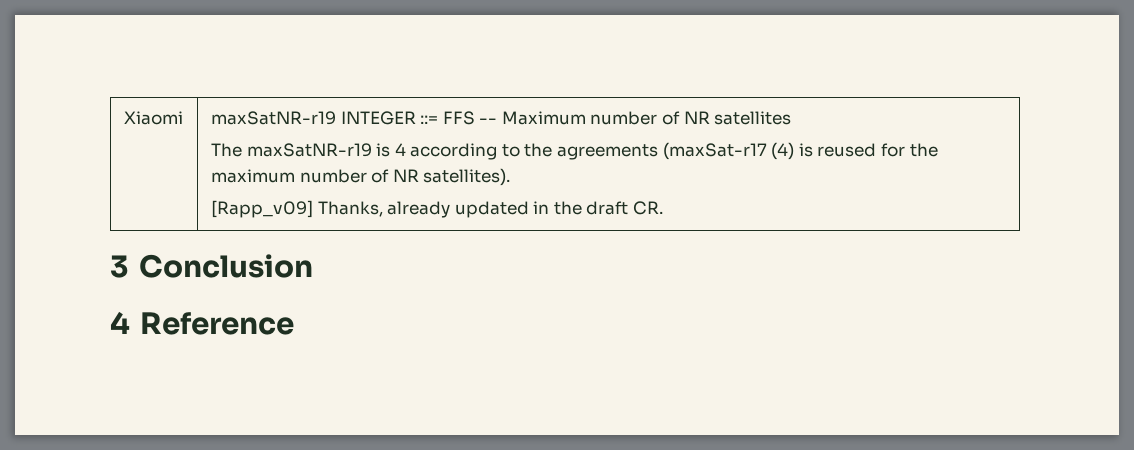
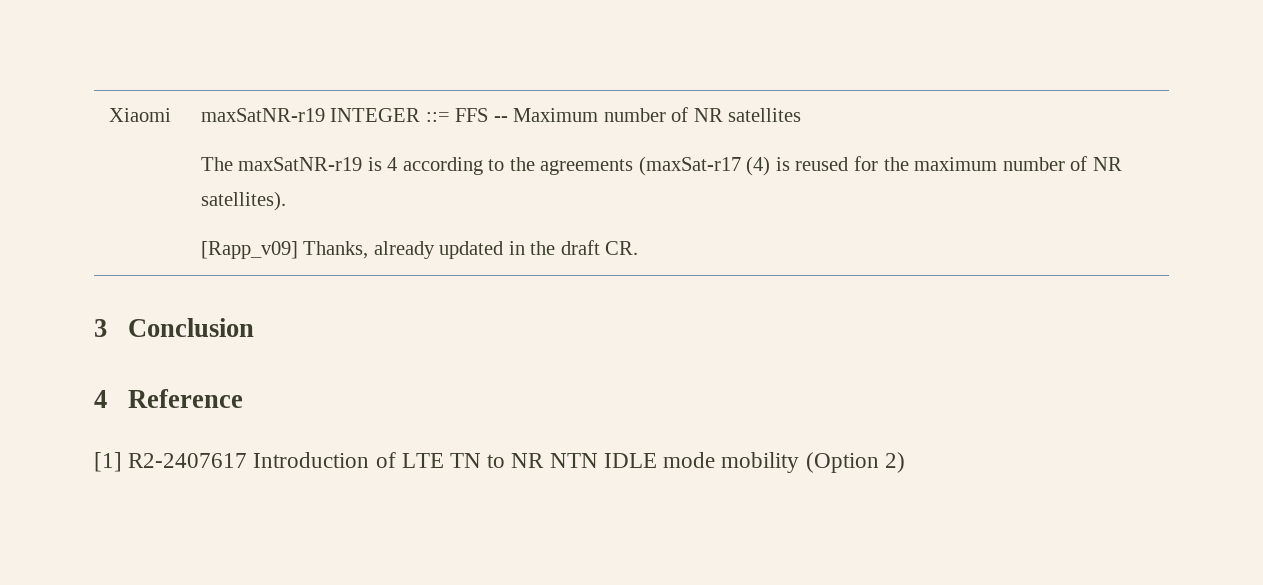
(294, 323) none -> [94,452,905,473] // [1] R2-2407617 Introduction of LTE TN to NR NTN IDLE mode mobility (Option 2)

